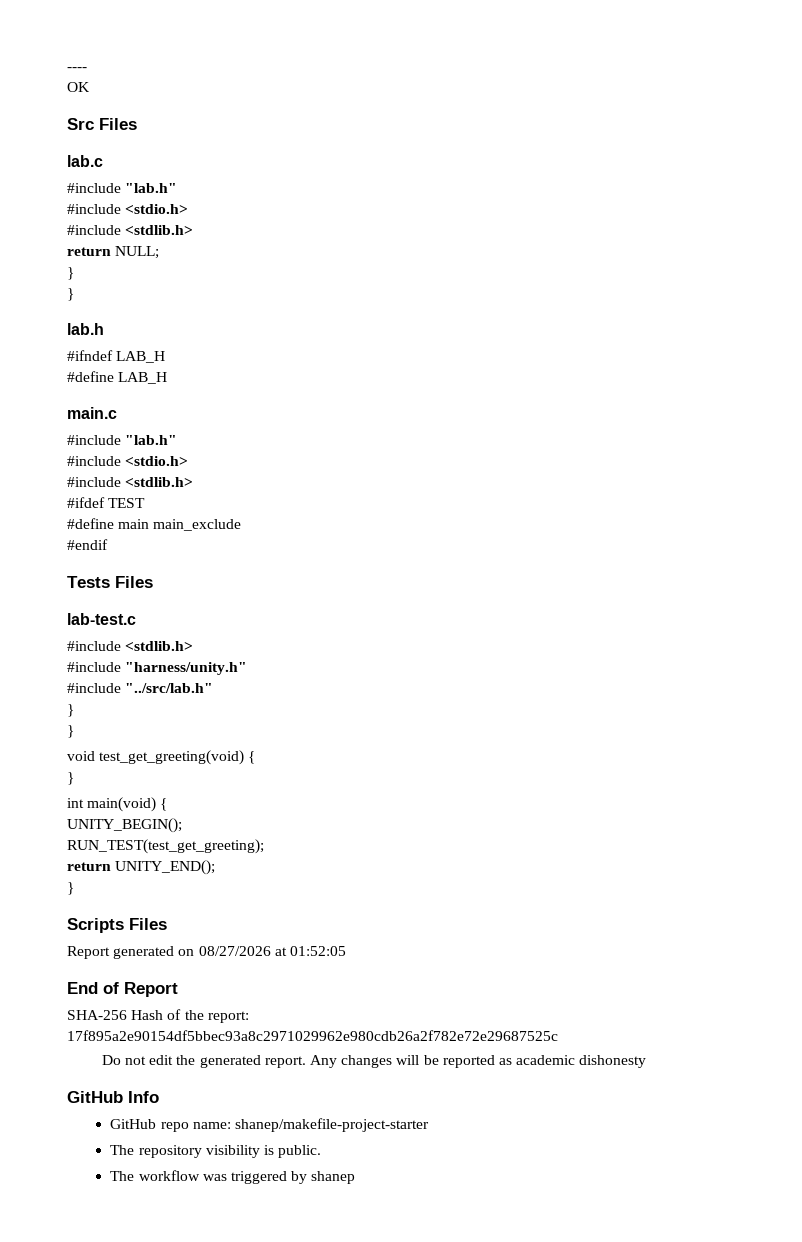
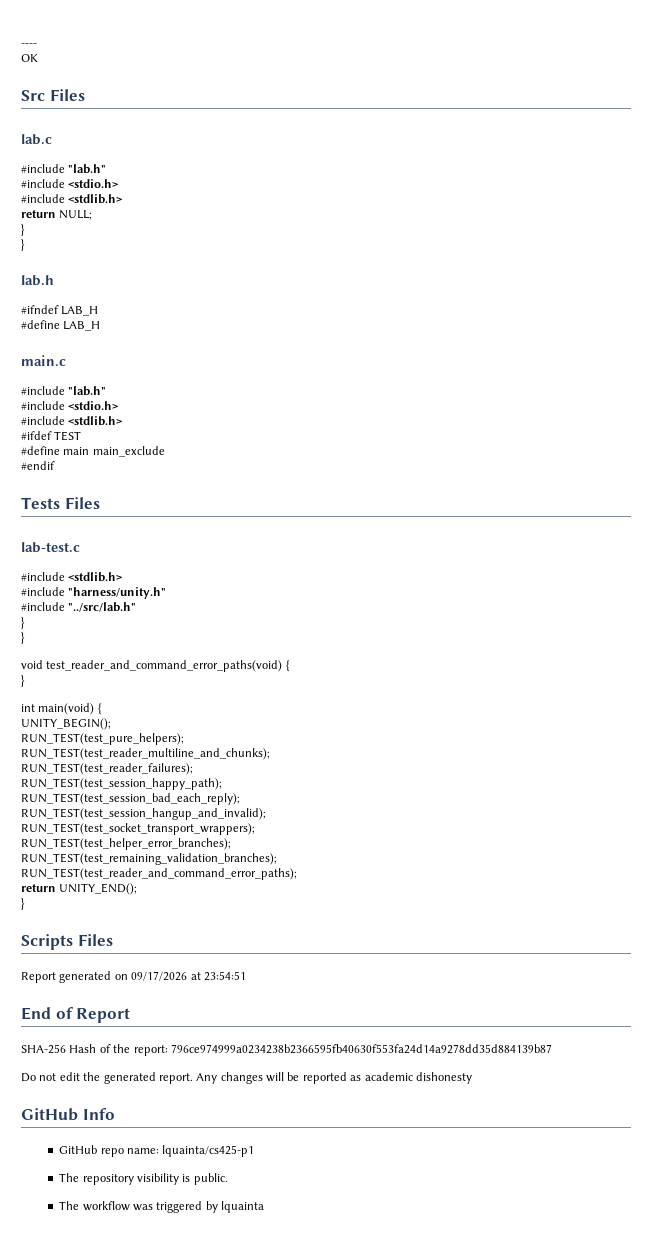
[99,750,245,765] test_get_greeting(void) -> [46,660,283,672] test_reader_and_command_error_paths(void)
[67,839,264,854] RUN_TEST(test_get_greeting); -> [21,733,184,745] [21,748,270,760] [21,763,193,775] [21,778,222,790] [21,793,240,805] [21,808,266,820] [21,823,255,835] [21,838,231,850] [21,853,277,865] [21,868,297,880] RUN_TEST(test_pure_helpers); // RUN_TEST(test_reader_multiline_and_chunks); // RUN_TEST(test_reader_failures); // RUN_TEST(test_session_happy_path); // RUN_TEST(test_session_bad_each_reply); // RUN_TEST(test_session_hangup_and_invalid); // RUN_TEST(test_socket_transport_wrappers); // RUN_TEST(test_helper_error_branches); // RUN_TEST(test_remaining_validation_branches); // RUN_TEST(test_reader_and_command_error_paths);
[198,946,346,956] 08/27/2026 at 01:52:05 -> [131,971,246,981] 09/17/2026 at 23:54:51
[67,1030,558,1041] 17f895a2e90154df5bbec93a8c2971029962e980cdb26a2f782e72e29687525c -> [170,1044,552,1054] 796ce974999a0234238b2366595fb40630f553fa24d14a9278dd35d884139b87
[234,1118,429,1132] shanep/makefile-project-starter -> [162,1145,255,1157] lquainta/cs425-p1
[311,1171,356,1184] shanep -> [221,1201,265,1213] lquainta

